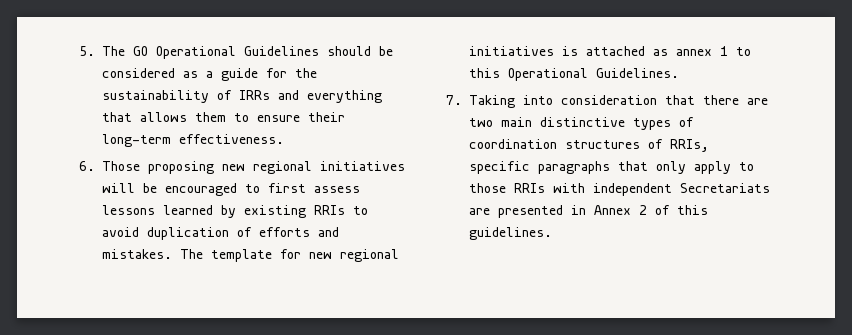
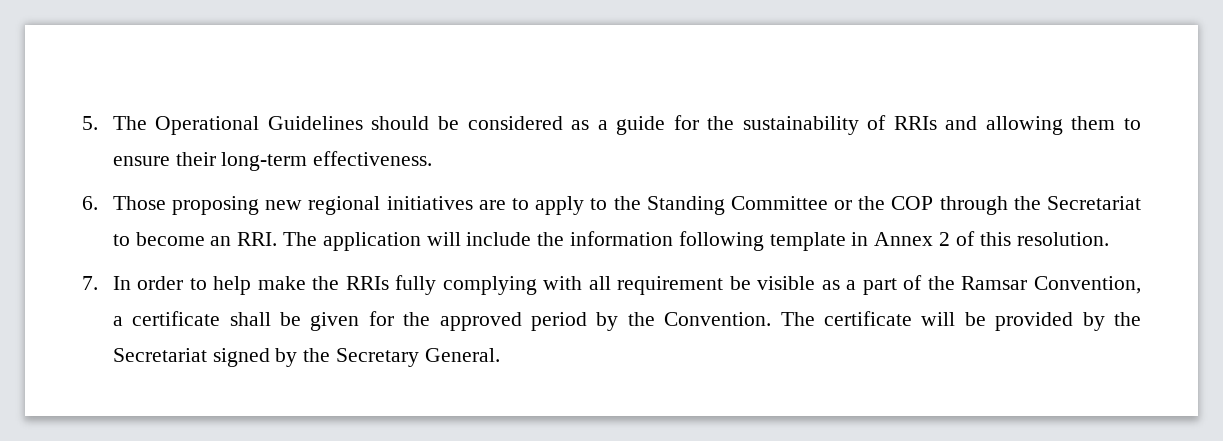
[133,46,148,56] GO -> (147, 123) none
[239,90,382,103] [102,112,187,122] IRRs and everything that allows -> [893,116,1063,135] RRIs and allowing
[102,183,360,196] [102,205,368,218] [102,227,339,240] [102,249,399,262] [469,46,751,56] [469,68,679,81] [446,95,768,108] [469,117,694,130] [469,139,709,152] [469,161,754,174] [469,183,770,196] [469,205,563,218] will be encouraged to first assess lessons learned by existing RRIs to avoid duplication of efforts and mistakes. The template for new regional initiatives is attached as annex 1 to this Operational Guidelines. // 7. Taking into consideration that there are two main distinctive types of coordination structures of RRIs, specific paragraphs that only apply to those RRIs with independent Secretariats are presented -> [478,196,1141,215] [112,231,846,251] are to apply to the Standing Committee or the COP through the Secretariat to become an RRI. The application will include the information following template
[469,227,552,240] guidelines. -> [1016,232,1109,246] [82,275,1141,295] [112,311,1141,331] [112,348,500,367] resolution. // 7. In order to help make the RRIs fully complying with all requirement be visible as a part of the Ramsar Convention, a certificate shall be given for the approved period by the Convention. The certificate will be provided by the Secretariat signed by the Secretary General.

